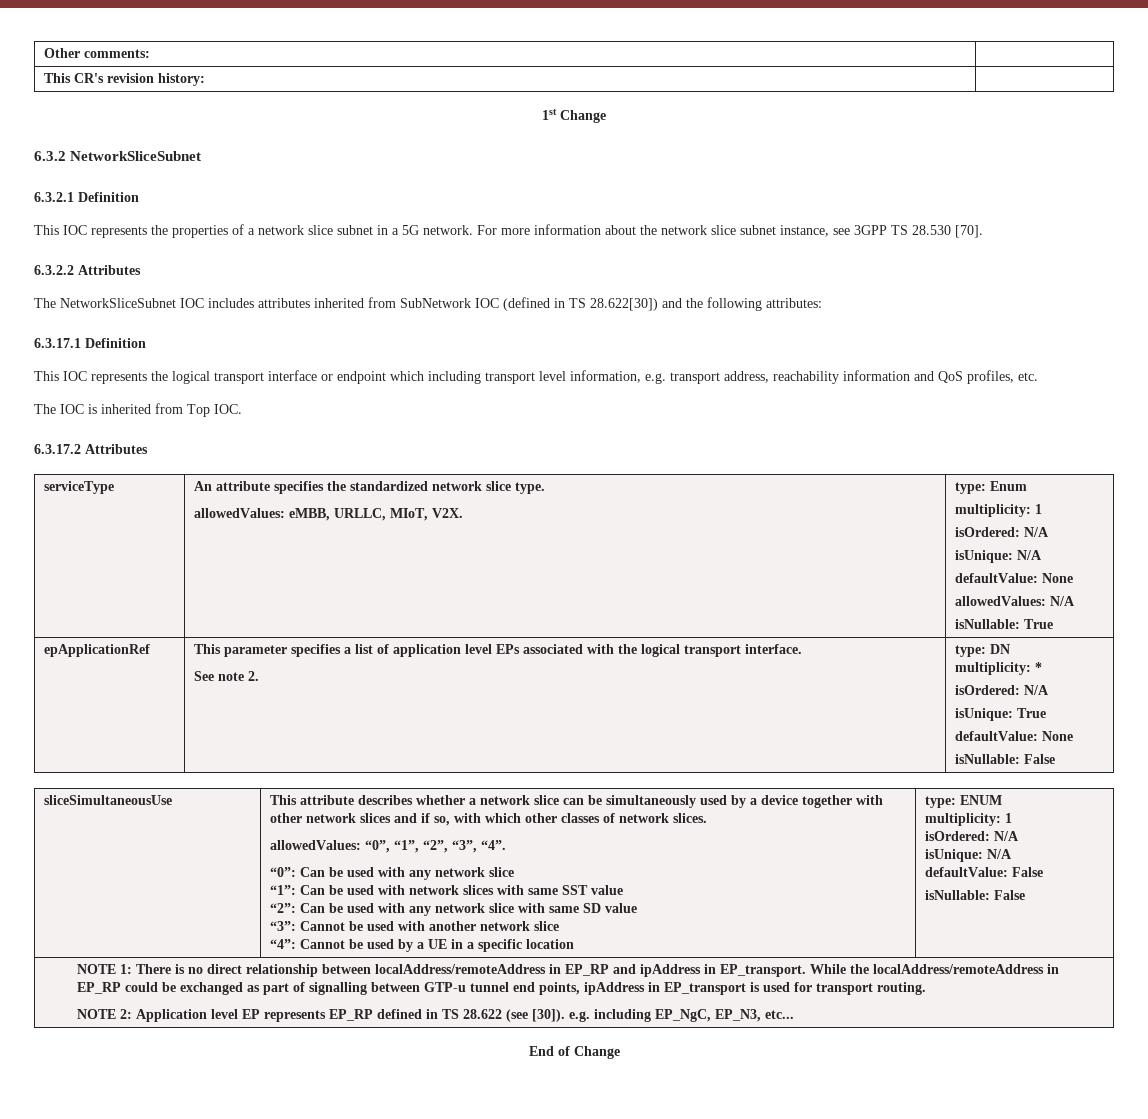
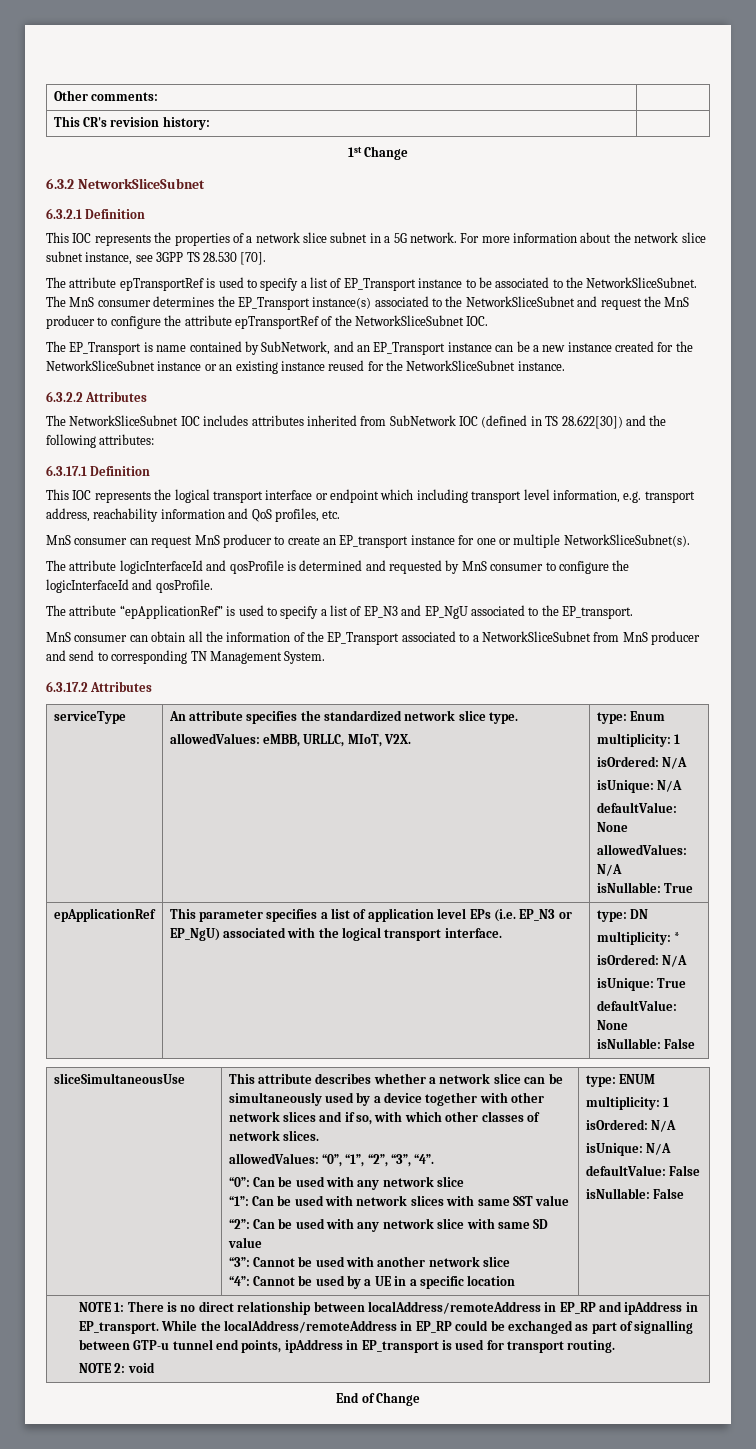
(983, 231) none -> [46,277,698,291] [46,296,690,310] [46,315,489,329] [46,341,693,355] [46,360,565,374] // The attribute epTransportRef is used to specify a list of EP_Transport instance to be associated to the NetworkSliceSubnet. The MnS consumer determines the EP_Transport instance(s) associated to the NetworkSliceSubnet and request the MnS producer to configure the attribute epTransportRef of the NetworkSliceSubnet IOC. // The EP_Transport is name contained by SubNetwork, and an EP_Transport instance can be a new instance created for the NetworkSliceSubnet instance or an existing instance reused for the NetworkSliceSubnet instance.
[34,403,242,417] The IOC is inherited from Top IOC. -> [46,534,690,548] [46,560,630,574] [46,579,213,593] [46,605,633,619] [46,631,700,645] [46,650,326,664] MnS consumer can request MnS producer to create an EP_transport instance for one or multiple NetworkSliceSubnet(s). // The attribute logicInterfaceId and qosProfile is determined and requested by MnS consumer to configure the logicInterfaceId and qosProfile. // The attribute “epApplicationRef” is used to specify a list of EP_N3 and EP_NgU associated to the EP_transport. // MnS consumer can obtain all the information of the EP_Transport associated to a NetworkSliceSubnet from MnS producer and send to corresponding TN Management System.
(520, 649) none -> [493,909,572,922] [169,928,220,941] (i.e. EP_N3 or EP_NgU)
[193,671,259,681] // See note 2. -> (502, 933) none
[135,1009,794,1022] Application level EP represents EP_RP defined in TS 28.622 (see [30]). e.g. including EP_NgC, EP_N3, etc... -> [127,1362,155,1373] void

